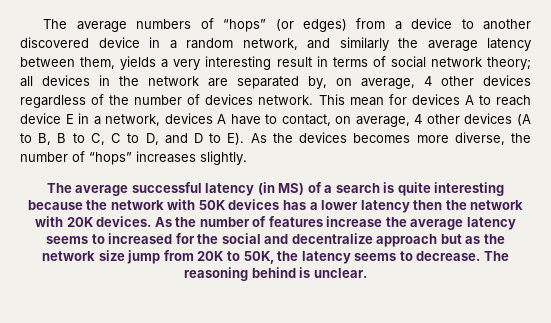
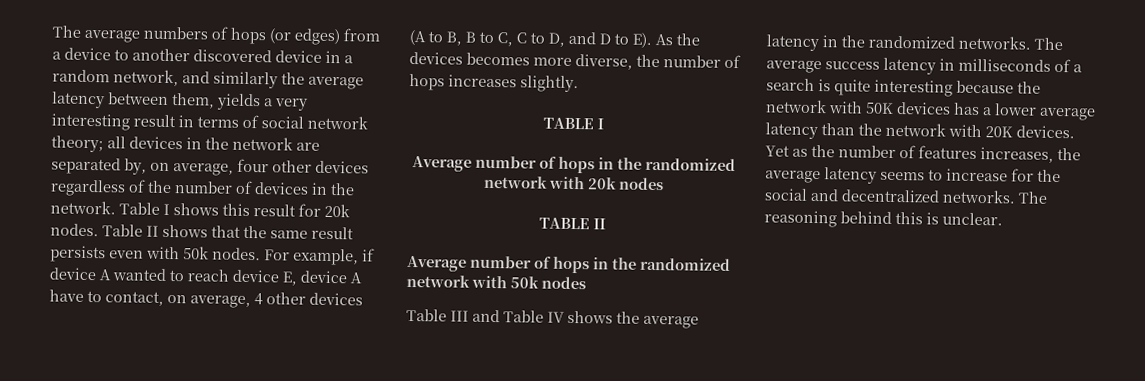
[223,19,267,32] “hops” -> [230,27,266,45] hops
[424,76,432,86] 4 -> [237,158,269,173] four
[258,94,532,106] [20,113,213,126] network. This mean for devices A to reach device E in a network, devices -> [311,182,355,196] [50,200,350,218] [50,223,354,240] [50,245,375,266] [49,267,347,286] in the network. Table I shows this result for 20k nodes. Table II shows that the same result persists even with 50k nodes. For example, if device A wanted to reach device E, device
[89,152,132,165] “hops” -> [409,73,445,91] hops
[46,182,305,196] The average successful latency (in MS) -> [543,117,604,130] [411,155,736,174] [483,175,664,191] [539,217,606,230] [406,255,731,274] [406,274,586,290] [406,308,699,329] [766,34,1063,52] [766,57,1051,75] TABLE I // Average number of hops in the randomized network with 20k nodes // TABLE II // Average number of hops in the randomized network with 50k nodes // Table III and Table IV shows the average latency in the randomized networks. The average success latency in milliseconds
[360,200,443,213] latency then -> [1039,107,1096,121] [765,122,855,140] average latency than
[154,217,172,227] As -> [765,145,808,157] Yet as
[326,216,383,227] increase -> [980,147,1054,163] increases,
[108,233,173,244] increased -> [946,168,1008,182] increase
[291,233,505,247] [42,250,481,264] decentralize approach but as the network size jump from 20K to 50K, the latency seems to decrease. -> [841,189,1016,204] decentralized networks.
(296, 272) none -> [895,212,923,225] this

